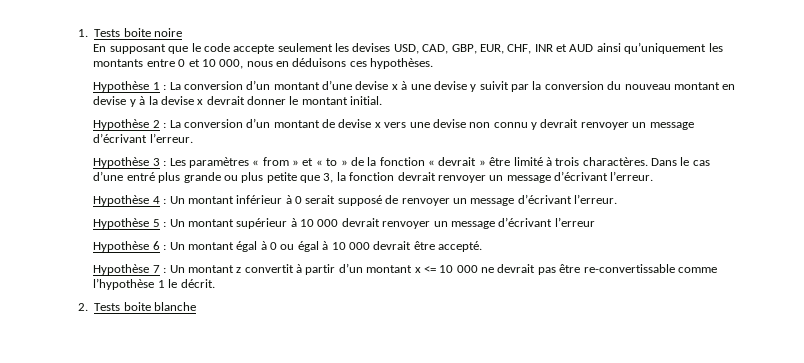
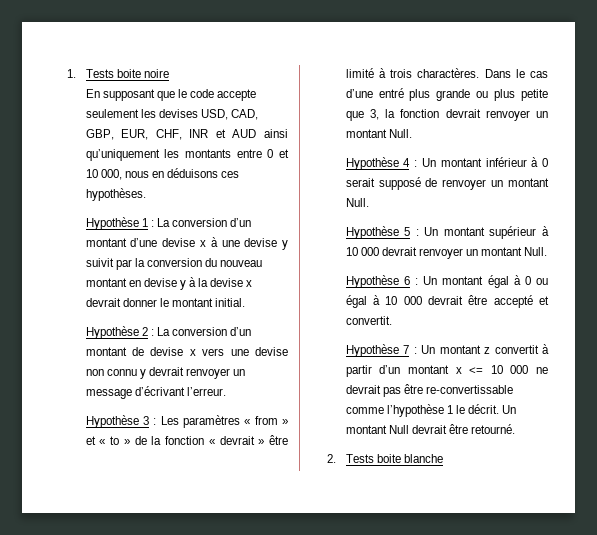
[506,171,654,183] message d’écrivant l’erreur. -> [345,129,412,138] montant Null.
[470,194,618,206] message d’écrivant l’erreur. -> [508,178,549,187] [345,198,369,207] montant Null.
[450,217,595,229] message d’écrivant l’erreur -> [481,247,548,256] montant Null.
[438,241,483,252] accepté. -> [493,295,549,308] [345,316,392,325] accepté et convertit.
(215, 283) none -> [502,405,517,414] [345,424,516,434] Un montant Null devrait être retourné.

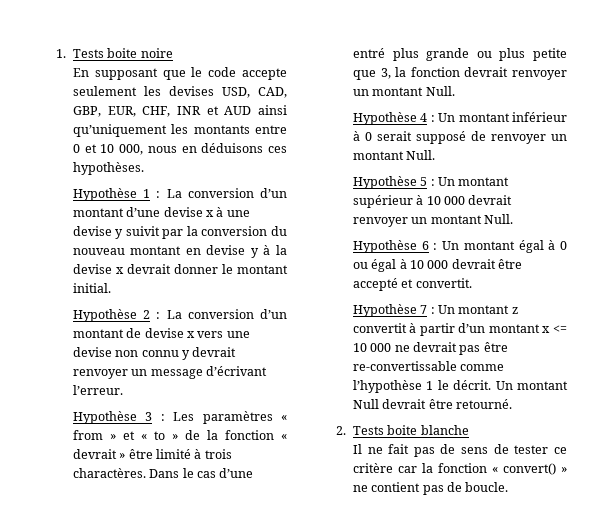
(443, 458) none -> [352,444,567,457] [352,463,567,475] [352,482,509,495] // Il ne fait pas de sens de tester ce critère car la fonction « convert() » ne contient pas de boucle.

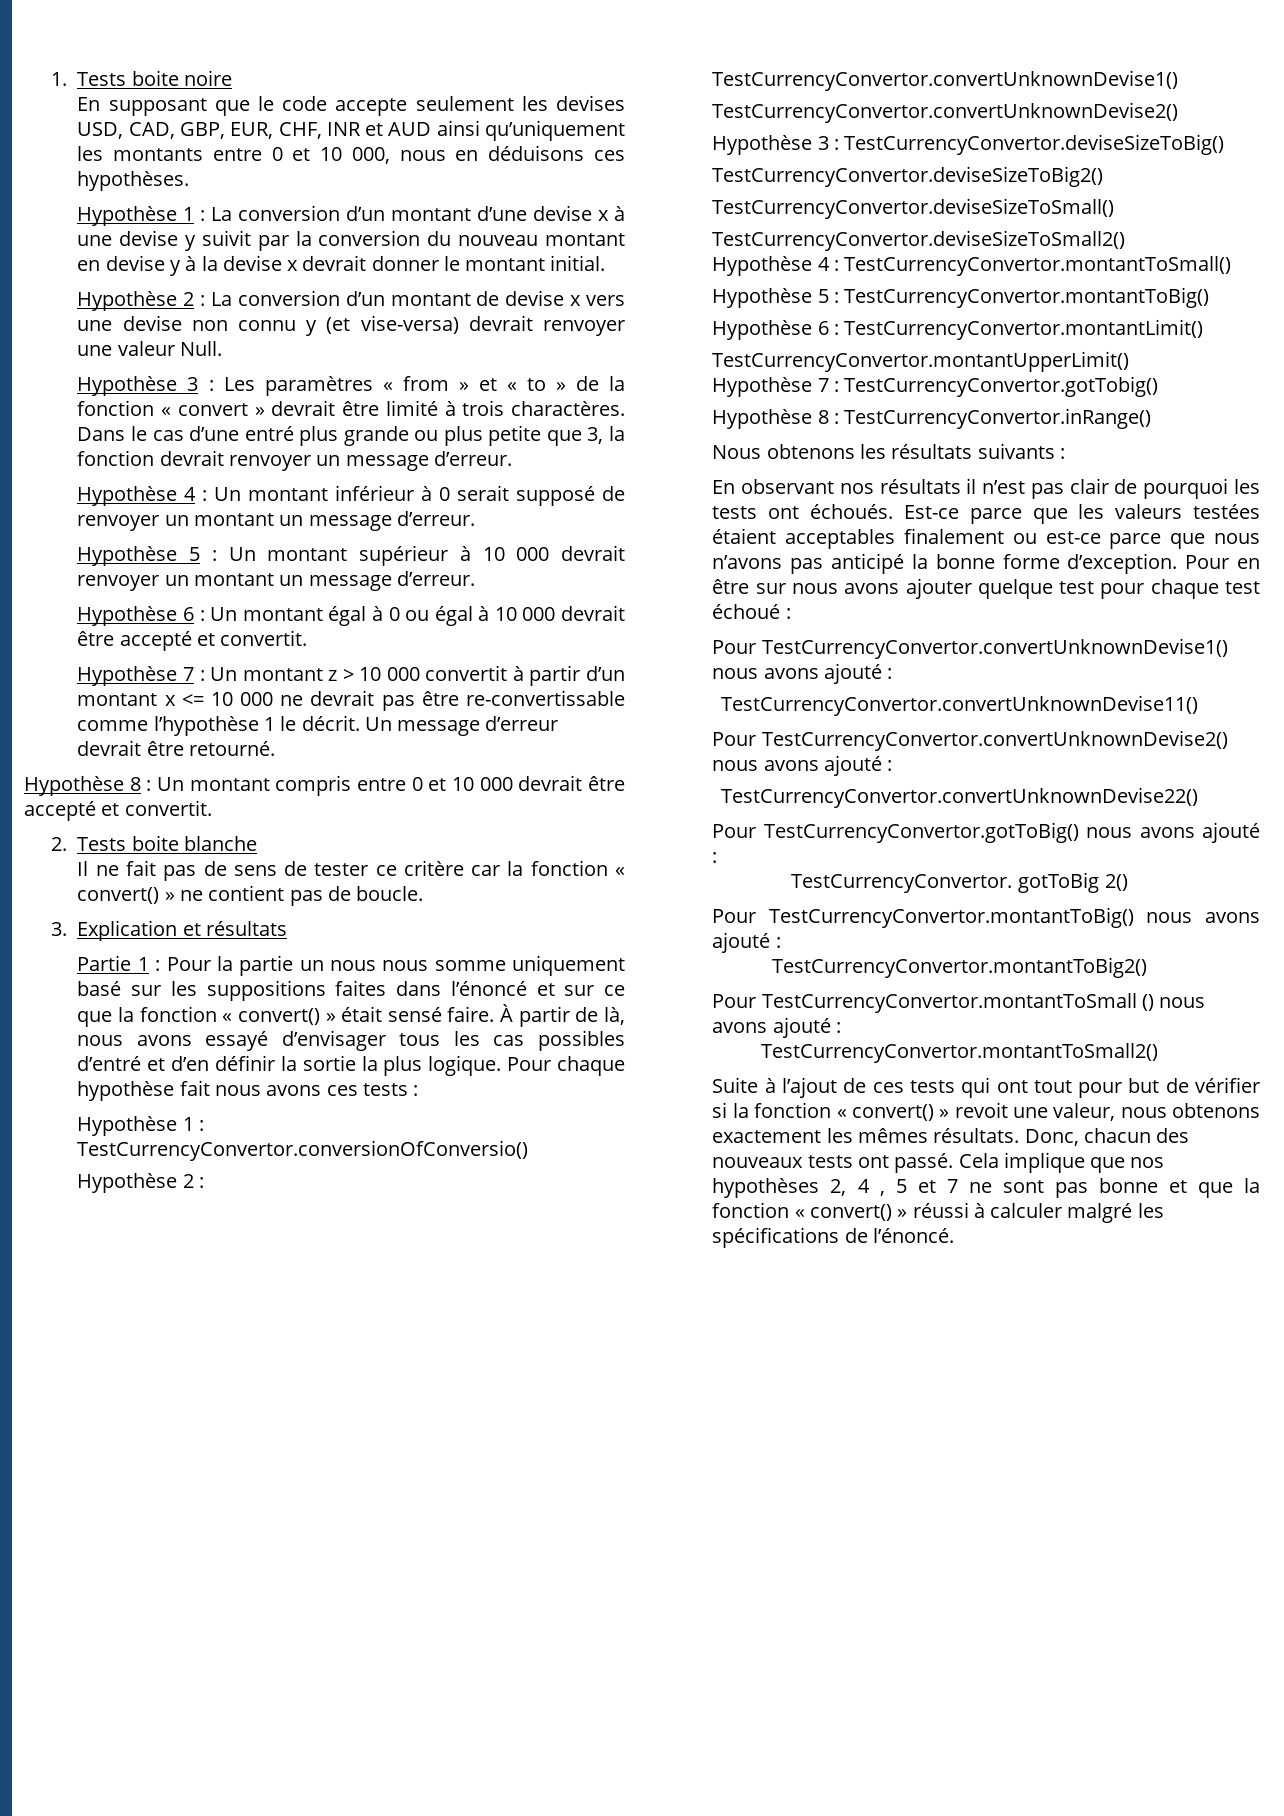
[192,347,237,357] [72,366,268,379] [72,385,123,395] devrait renvoyer un message d’écrivant l’erreur. -> [326,315,626,336] [77,341,222,356] (et vise-versa) devrait renvoyer une valeur Null.
[72,449,126,459] devrait » -> [177,400,336,416] convert » devrait
[372,86,455,96] montant Null. -> [345,451,512,471] message d’erreur.
[406,150,436,160] Null. -> [279,511,475,531] un message d’erreur.
[484,214,514,224] Null. -> [279,571,475,591] un message d’erreur.
(518, 310) none -> [342,667,420,681] > 10 000
[517,381,568,390] [352,399,379,409] montant Null -> [397,716,559,736] message d’erreur
(513, 404) none -> [24,775,625,796] [24,800,212,821] // Hypothèse 8 : Un montant compris entre 0 et 10 000 devrait être accepté et convertit.
(509, 487) none -> [50,920,287,941] [77,955,625,976] [77,980,625,1001] [77,1004,625,1027] [77,1030,625,1051] [77,1055,625,1076] [77,1080,419,1101] [77,1116,204,1136] [77,1140,529,1161] [77,1173,204,1193] [712,70,1179,91] [712,102,1179,123] [712,134,1225,155] [712,166,1104,187] [712,198,1115,219] [712,230,1126,251] [712,256,1232,276] [712,287,1210,308] [712,319,1204,340] [712,351,1130,372] [712,376,1159,397] [712,408,1152,429] [712,443,1065,459] [712,478,1260,499] [712,504,1260,524] [712,528,1260,549] [712,553,1260,574] [712,578,1260,599] [712,604,791,619] [712,638,1228,659] [712,663,893,684] [721,695,1199,716] [712,730,1228,751] [712,755,893,776] [721,787,1199,808] [712,822,1260,843] [712,852,718,863] [791,872,1128,893] [712,907,1260,928] [712,932,781,953] [771,957,1148,978] [712,993,1206,1013] [712,1017,841,1038] [760,1043,1159,1063] [712,1077,1260,1098] [712,1102,1260,1121] [712,1128,1190,1146] [712,1152,1165,1173] [712,1178,1260,1198] [712,1202,1164,1223] [712,1227,954,1248] // 3. Explication et résultats // Partie 1 : Pour la partie un nous nous somme uniquement basé sur les suppositions faites dans l’énoncé et sur ce que la fonction « convert() » était sensé faire. À partir de là, nous avons essayé d’envisager tous les cas possibles d’entré et d’en définir la sortie la plus logique. Pour chaque hypothèse fait nous avons ces tests : // Hypothèse 1 : TestCurrencyConvertor.conversionOfConversio() // Hypothèse 2 : TestCurrencyConvertor.convertUnknownDevise1() // TestCurrencyConvertor.convertUnknownDevise2() // Hypothèse 3 : TestCurrencyConvertor.deviseSizeToBig() // TestCurrencyConvertor.deviseSizeToBig2() // TestCurrencyConvertor.deviseSizeToSmall() // TestCurrencyConvertor.deviseSizeToSmall2() // Hypothèse 4 : TestCurrencyConvertor.montantToSmall() // Hypothèse 5 : TestCurrencyConvertor.montantToBig() // Hypothèse 6 : TestCurrencyConvertor.montantLimit() // TestCurrencyConvertor.montantUpperLimit() // Hypothèse 7 : TestCurrencyConvertor.gotTobig() // Hypothèse 8 : TestCurrencyConvertor.inRange() // Nous obtenons les résultats suivants : // En observant nos résultats il n’est pas clair de pourquoi les tests ont échoués. Est-ce parce que les valeurs testées étaient acceptables finalement ou est-ce parce que nous n’avons pas anticipé la bonne forme d’exception. Pour en être sur nous avons ajouter quelque test pour chaque test échoué : // Pour TestCurrencyConvertor.convertUnknownDevise1() nous avons ajouté : // TestCurrencyConvertor.convertUnknownDevise11() // Pour TestCurrencyConvertor.convertUnknownDevise2() nous avons ajouté : // TestCurrencyConvertor.convertUnknownDevise22() // Pour TestCurrencyConvertor.gotToBig() nous avons ajouté : // TestCurrencyConvertor. gotToBig 2() // Pour TestCurrencyConvertor.montantToBig() nous avons ajouté : // TestCurrencyConvertor.montantToBig2() // Pour TestCurrencyConvertor.montantToSmall () nous avons ajouté : // TestCurrencyConvertor.montantToSmall2() // Suite à l’ajout de ces tests qui ont tout pour but de vérifier si la fonction « convert() » revoit une valeur, nous obtenons exactement les mêmes résultats. Donc, chacun des nouveaux tests ont passé. Cela implique que nos hypothèses 2, 4 , 5 et 7 ne sont pas bonne et que la fonction « convert() » réussi à calculer malgré les spécifications de l’énoncé.

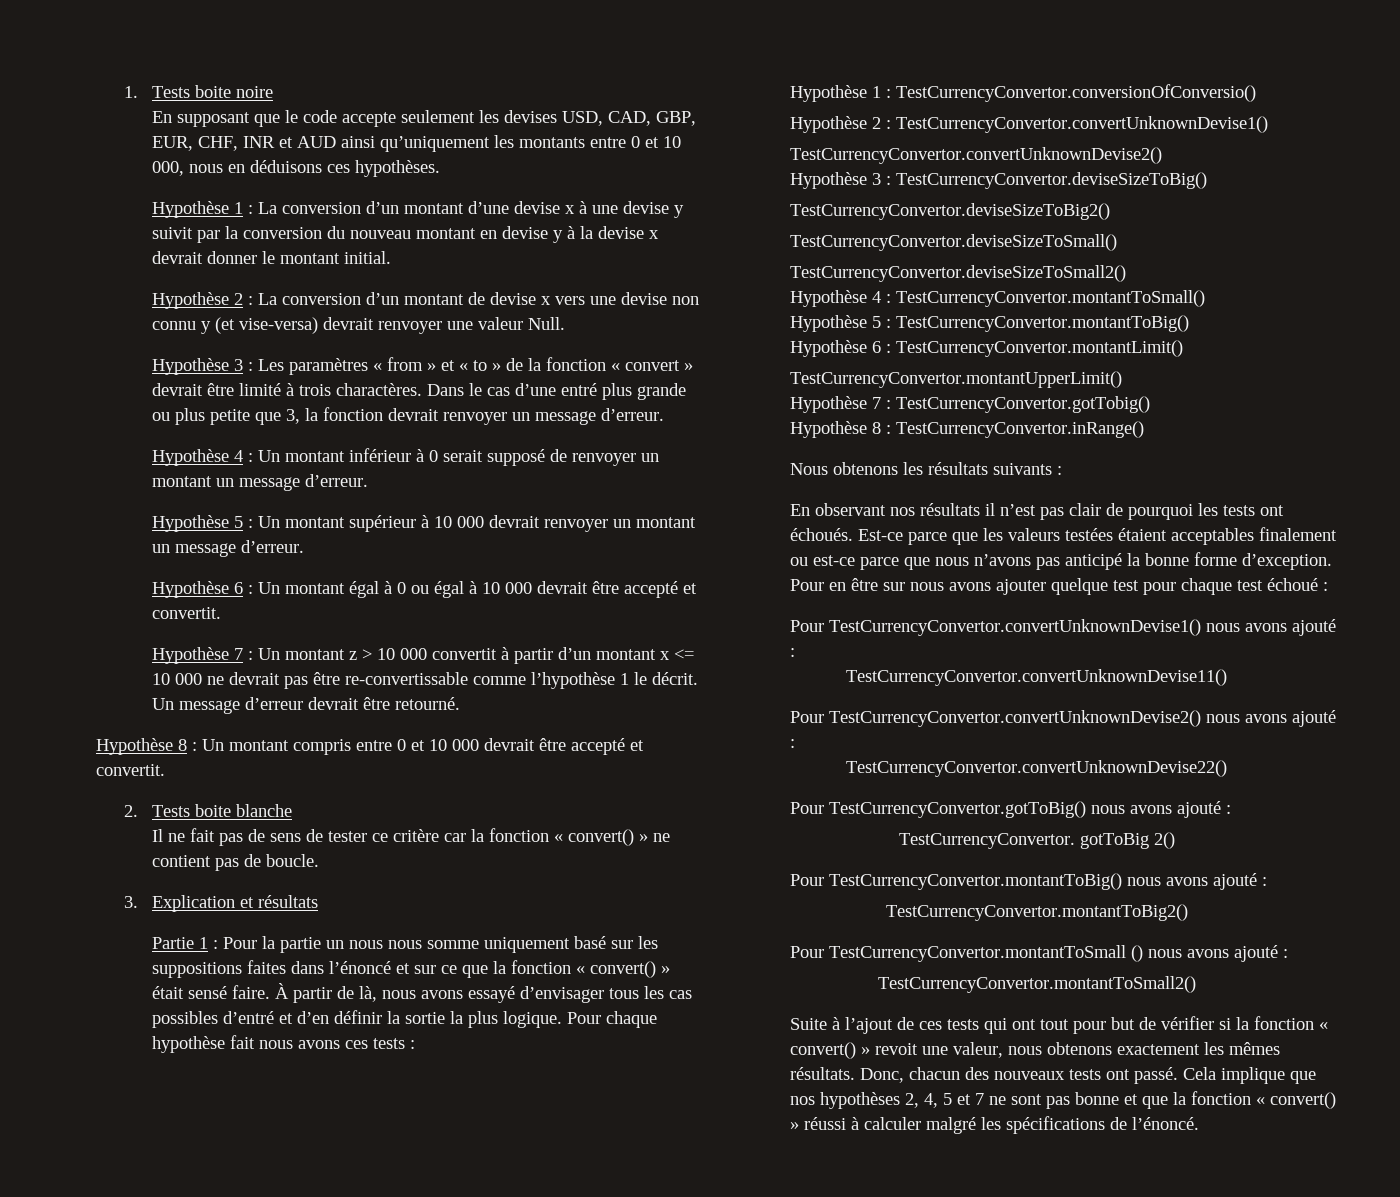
[857,1179,885,1196] 4 , -> [923,1093,938,1108] 4,

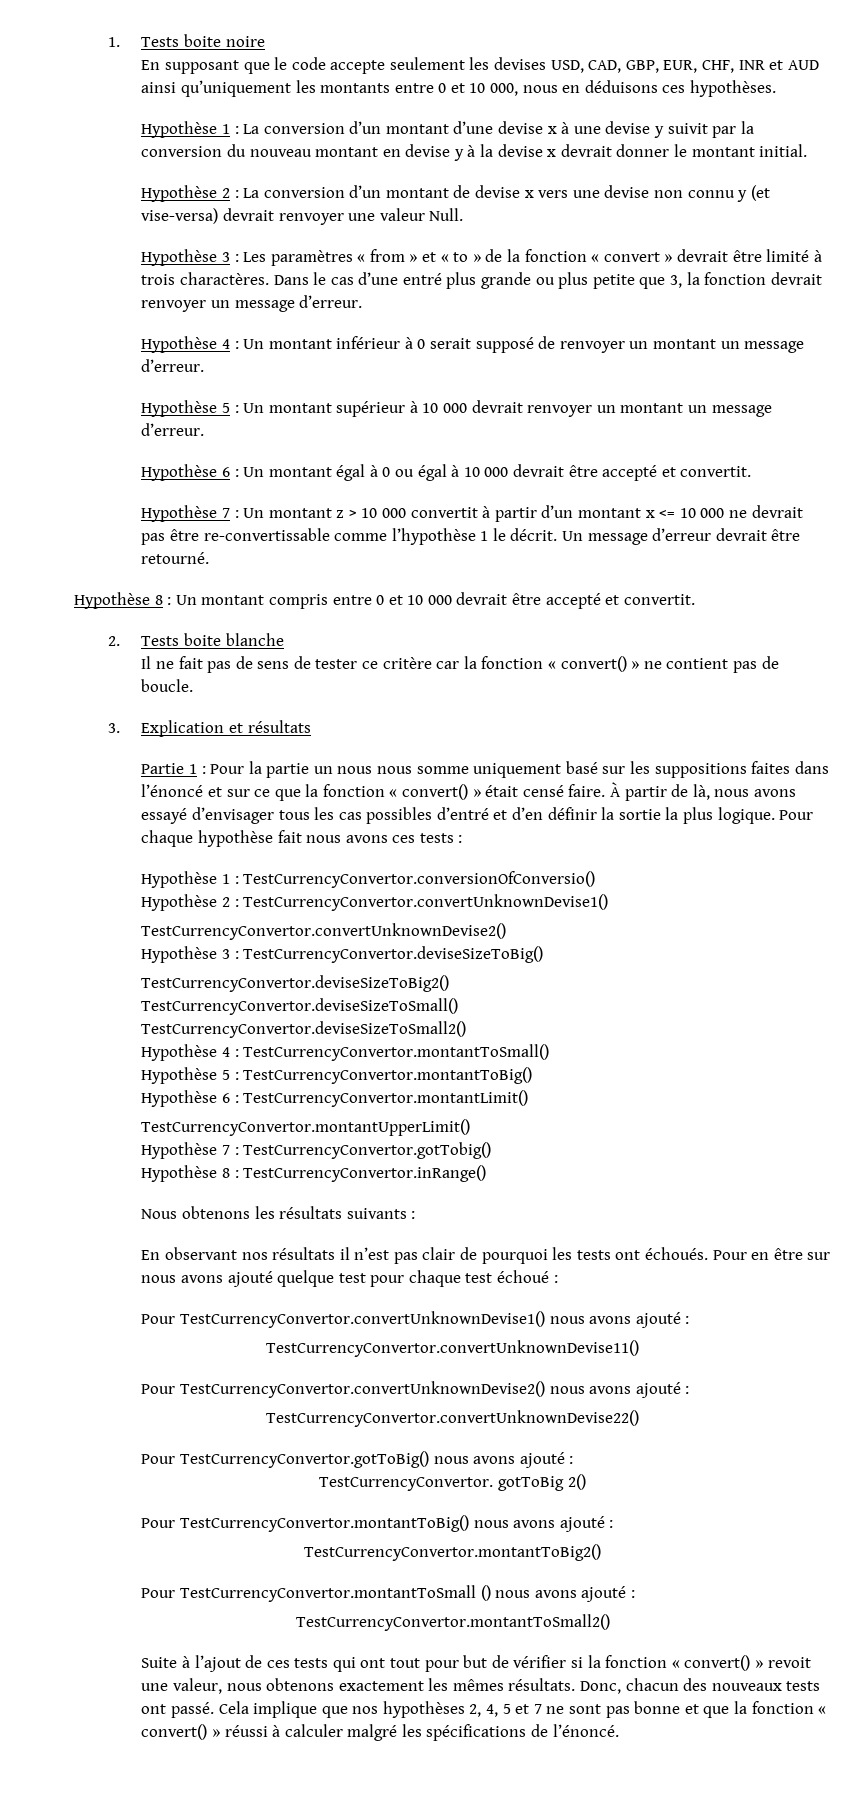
[187,986,227,999] sensé -> [522,785,564,797] censé
[857,527,1337,545] [789,552,1332,570] Est-ce parce que les valeurs testées étaient acceptables finalement ou est-ce parce que nous n’avons pas anticipé la bonne forme d’exception. -> (708, 1253) none
[995,579,1046,595] ajouter -> [227,1271,273,1287] ajouté

